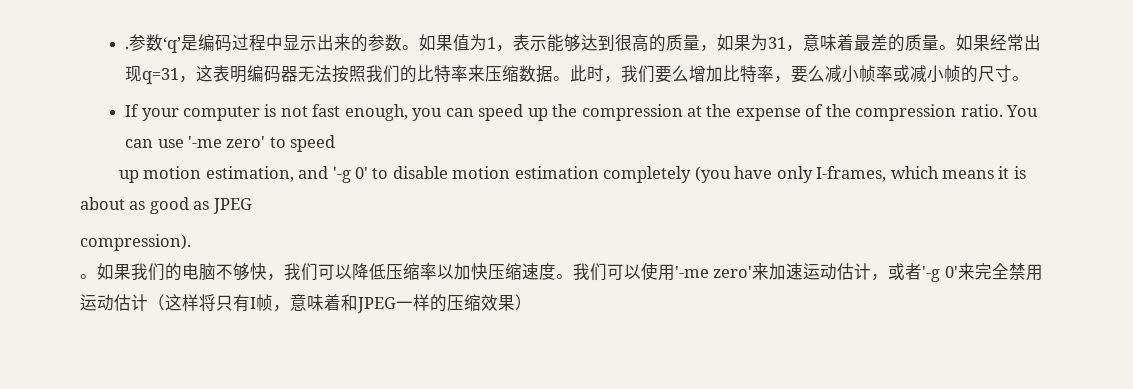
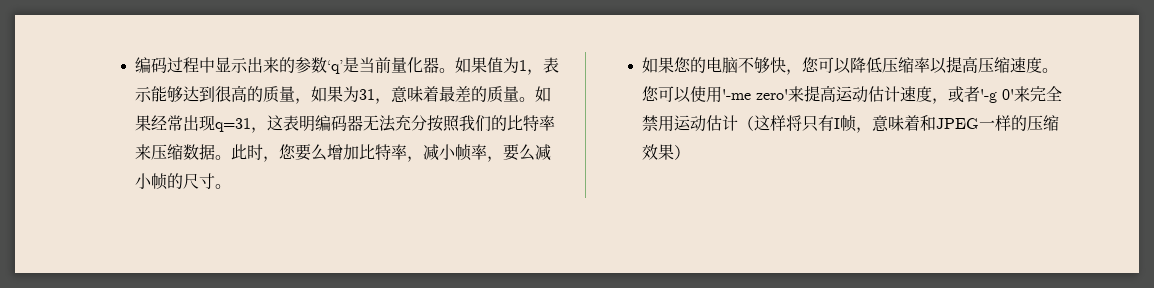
[125,34,199,53] .参数‘q’是 -> (135, 65) none
(403, 42) none -> [327,57,440,74] ‘q’是当前量化器
(333, 73) none -> [395,115,428,131] 充分
[621,65,656,83] 我们 -> [279,144,297,159] 您
[791,65,826,83] 要么 -> (424, 159) none
[893,65,911,82] 或 -> [487,144,536,162] ，要么
[125,104,1039,121] [125,135,336,152] [118,166,1026,183] [80,197,252,214] [80,234,191,251] [80,263,165,281] If your computer is not fast enough, you can speed up the compression at the expense of the compression ratio. You can use '-me zero' to speed // up motion estimation, and '-g 0' to disable motion estimation completely (you have only I-frames, which means it is about as good as JPEG // compression). // 。如果我们 -> [642,57,692,73] 如果您
[284,263,318,281] 我们 -> [802,57,820,72] 您
[454,263,488,280] 加快 -> [946,56,979,73] 提高
[573,263,607,281] 我们 -> [642,86,660,101] 您
[769,263,872,280] 加速运动估计 -> [804,85,933,103] 提高运动估计速度

